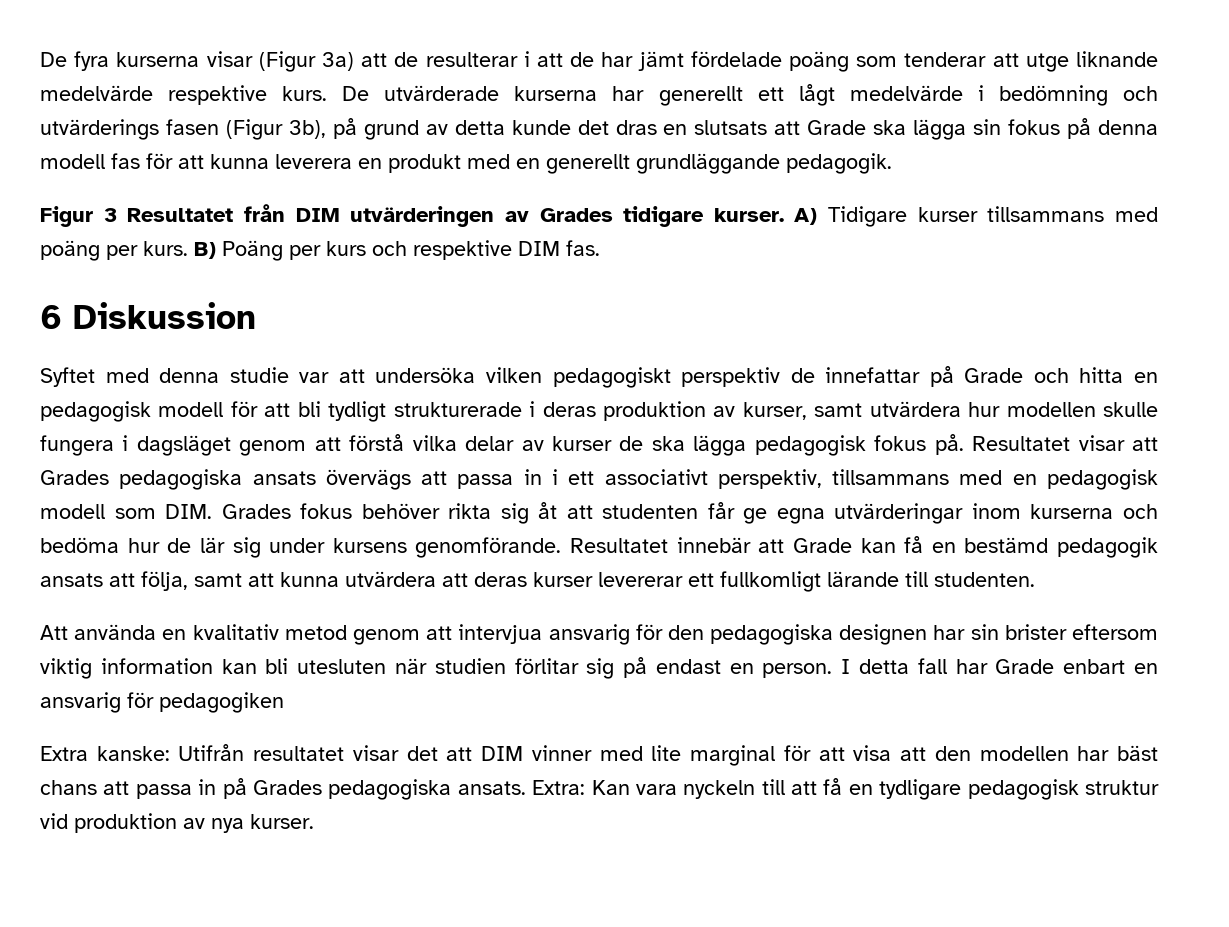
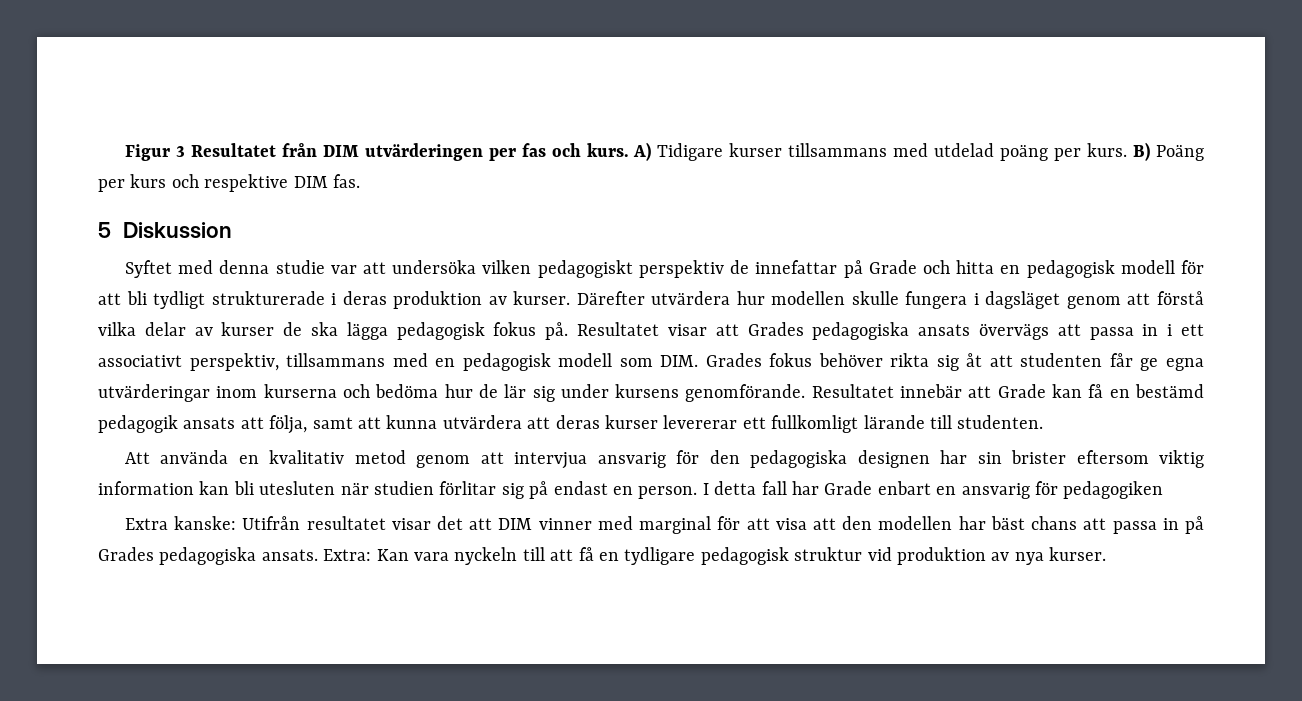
[40,51,1159,72] [40,84,1159,106] [40,118,1159,140] [40,153,892,174] De fyra kurserna visar (Figur 3a) att de resulterar i att de har jämt fördelade poäng som tenderar att utge liknande medelvärde respektive kurs. De utvärderade kurserna har generellt ett lågt medelvärde i bedömning och utvärderings fasen (Figur 3b), på grund av detta kunde det dras en slutsats att Grade ska lägga sin fokus på denna modell fas för att kunna leverera en produkt med en generellt grundläggande pedagogik. // -> (124, 152) none
[504,206,784,227] av Grades tidigare kurser. -> [488,143,629,161] per fas och kurs.
(1158, 214) none -> [934,143,995,157] utdelad
[40,305,62,329] 6 -> [98,222,111,238] 5
[742,402,863,420] kurser, samt -> [513,291,645,305] kurser. Därefter
[651,745,682,761] lite -> (633, 523) none

